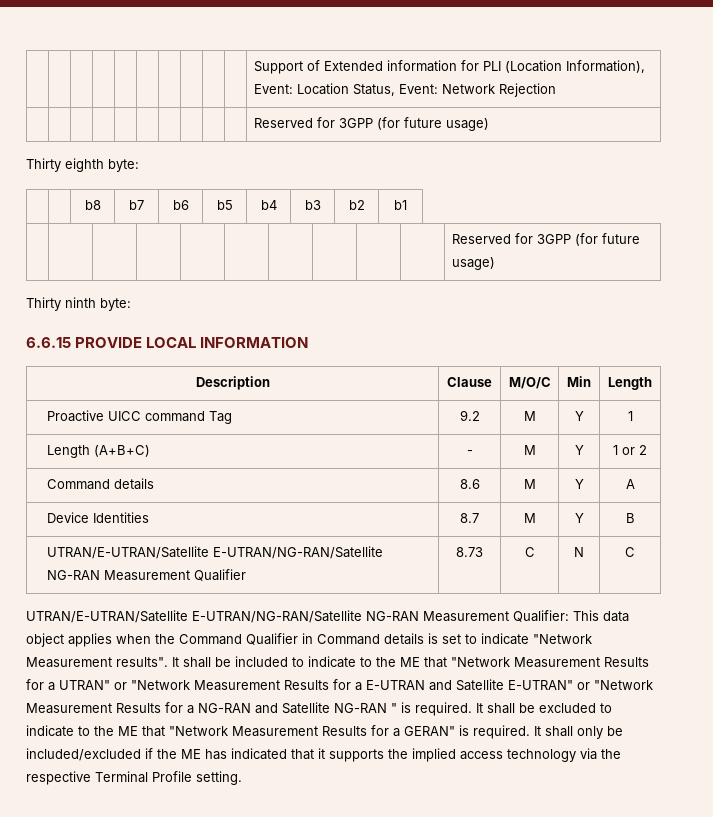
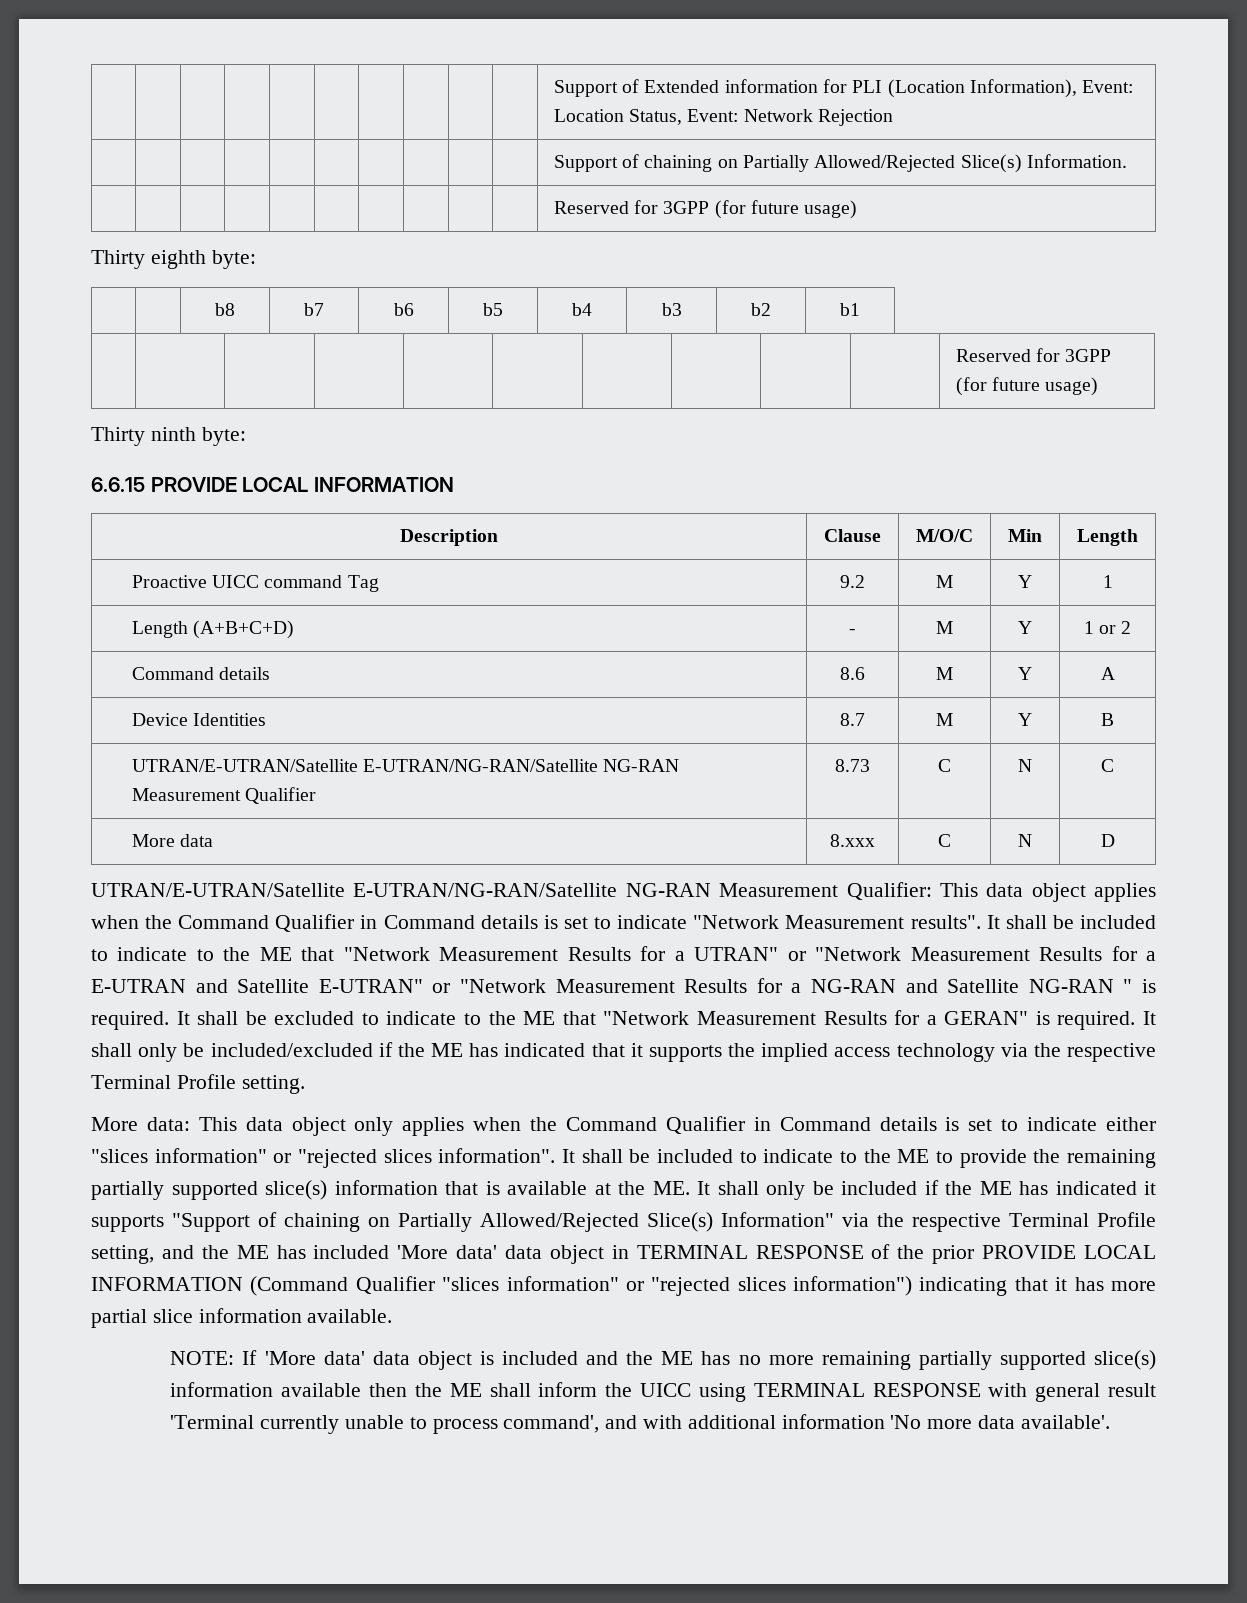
(556, 90) none -> [553,154,1127,173] // | | | | | | | | | | Support of chaining on Partially Allowed/Rejected Slice(s) Information.
[93,445,150,457] (A+B+C) -> [193,620,295,639] (A+B+C+D)
(635, 552) none -> [131,834,214,847] [830,834,875,847] [938,834,951,847] [1018,834,1032,847] [1100,834,1115,847] // More data | 8.xxx | C | N | D
(242, 778) none -> [91,1116,1157,1136] [91,1148,1156,1168] [91,1180,1156,1200] [91,1212,1156,1232] [91,1244,1156,1264] [91,1276,1156,1296] [91,1308,393,1328] [170,1350,1156,1370] [170,1382,1156,1402] [170,1414,1110,1434] // More data: This data object only applies when the Command Qualifier in Command details is set to indicate either "slices information" or "rejected slices information". It shall be included to indicate to the ME to provide the remaining partially supported slice(s) information that is available at the ME. It shall only be included if the ME has indicated it supports "Support of chaining on Partially Allowed/Rejected Slice(s) Information" via the respective Terminal Profile setting, and the ME has included 'More data' data object in TERMINAL RESPONSE of the prior PROVIDE LOCAL INFORMATION (Command Qualifier "slices information" or "rejected slices information") indicating that it has more partial slice information available. // NOTE: If 'More data' data object is included and the ME has no more remaining partially supported slice(s) information available then the ME shall inform the UICC using TERMINAL RESPONSE with general result 'Terminal currently unable to process command', and with additional information 'No more data available'.

